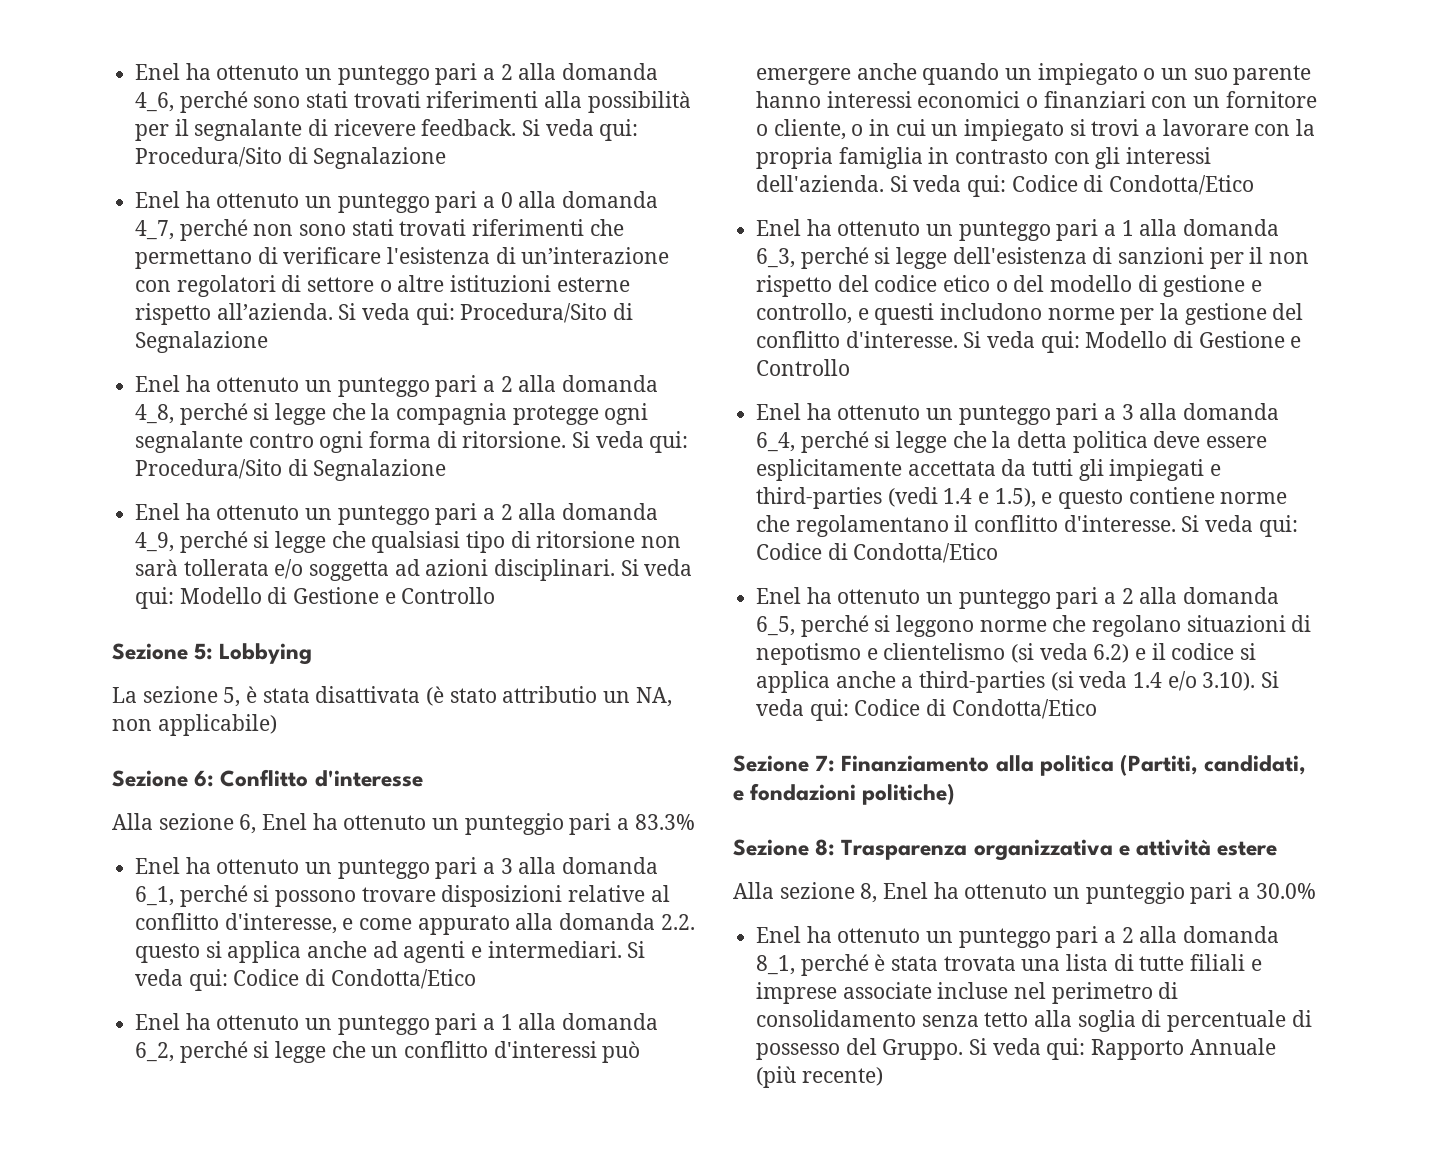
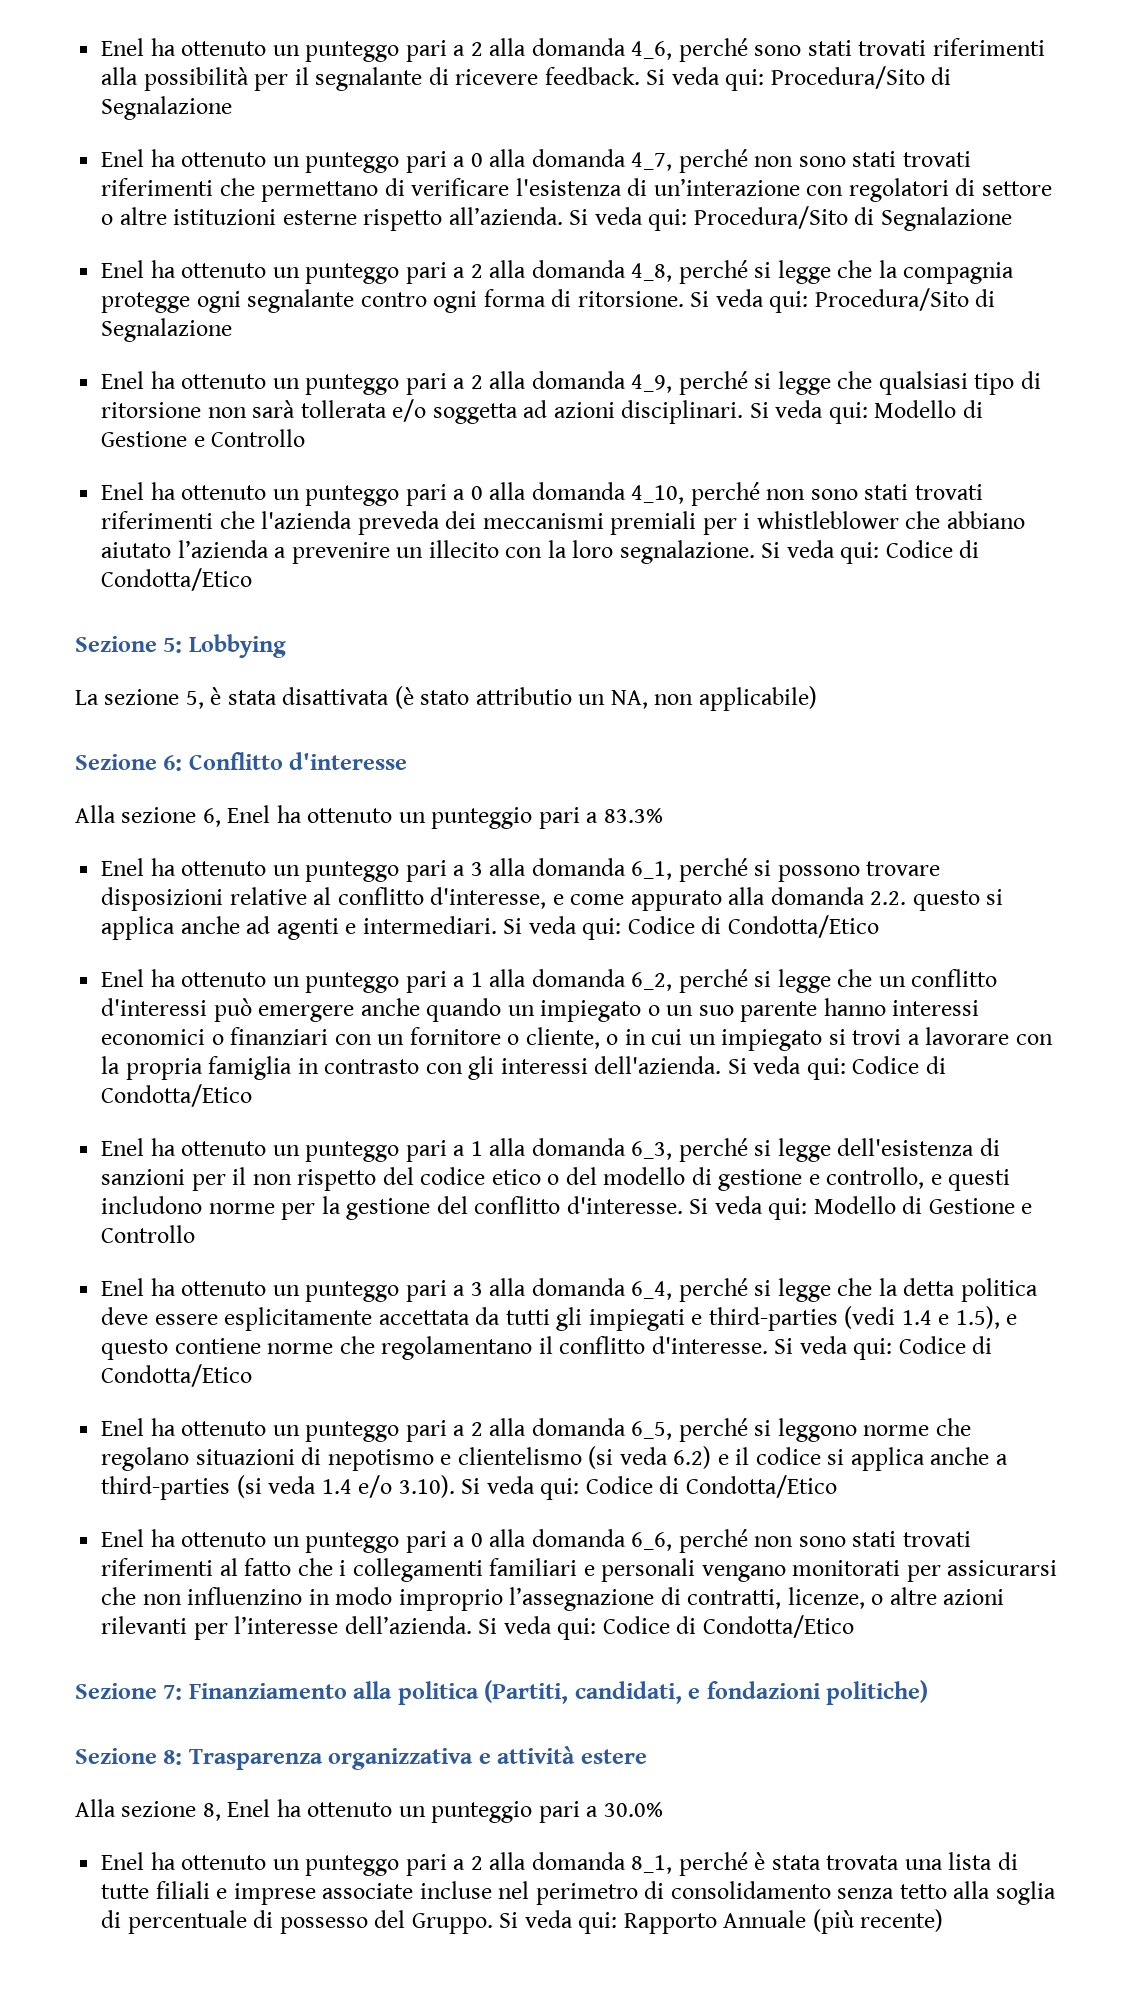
(496, 595) none -> [101,482,983,506] [101,511,1025,535] [101,540,980,564] [101,568,253,591] // Enel ha ottenuto un punteggo pari a 0 alla domanda 4_10, perché non sono stati trovati riferimenti che l'azienda preveda dei meccanismi premiali per i whistleblower che abbiano aiutato l’azienda a prevenire un illecito con la loro segnalazione. Si veda qui: Codice di Condotta/Etico
(1097, 709) none -> [101,1529,971,1553] [101,1558,1058,1582] [101,1587,1005,1611] [101,1615,854,1640] // Enel ha ottenuto un punteggo pari a 0 alla domanda 6_6, perché non sono stati trovati riferimenti al fatto che i collegamenti familiari e personali vengano monitorati per assicurarsi che non influenzino in modo improprio l’assegnazione di contratti, licenze, o altre azioni rilevanti per l’interesse dell’azienda. Si veda qui: Codice di Condotta/Etico

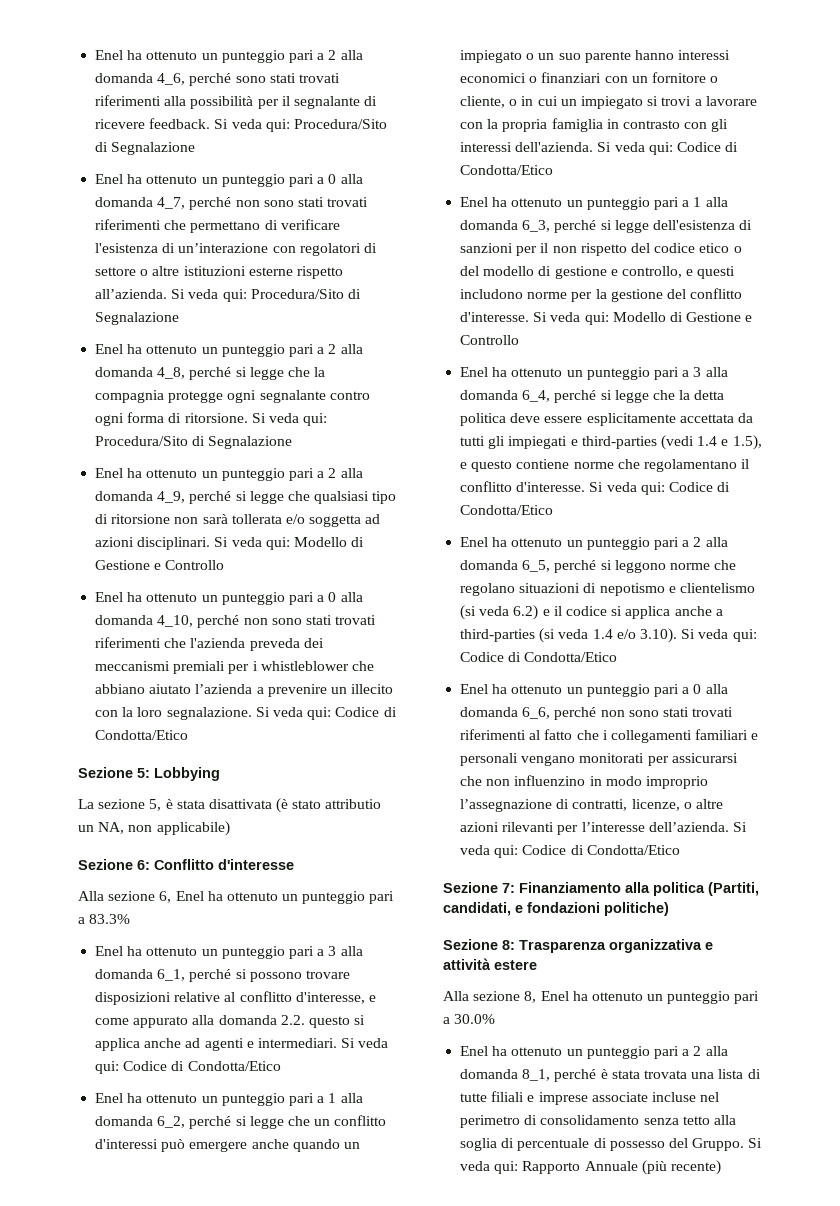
[101,38,400,62] Enel ha ottenuto un punteggo -> [95,50,285,63] Enel ha ottenuto un punteggio
[305,152,400,173] punteggo -> [221,174,285,187] punteggio
[305,263,400,284] punteggo -> [221,344,285,357] punteggio
[305,374,400,395] punteggo -> [221,468,285,481] punteggio
[305,485,400,506] punteggo -> [221,592,285,605] punteggio
[305,861,400,882] punteggo -> [221,946,285,959] punteggio
[305,972,400,993] punteggo -> [221,1093,285,1106] punteggio
[305,1141,400,1162] punteggo -> [586,197,650,210] punteggio
[305,1281,400,1302] punteggo -> [586,367,650,380] punteggio
[305,1421,400,1442] punteggo -> [586,537,650,550] punteggio
[305,1532,400,1553] punteggo -> [586,684,650,697] punteggio
[305,1855,400,1876] punteggo -> [586,1046,650,1059] punteggio

